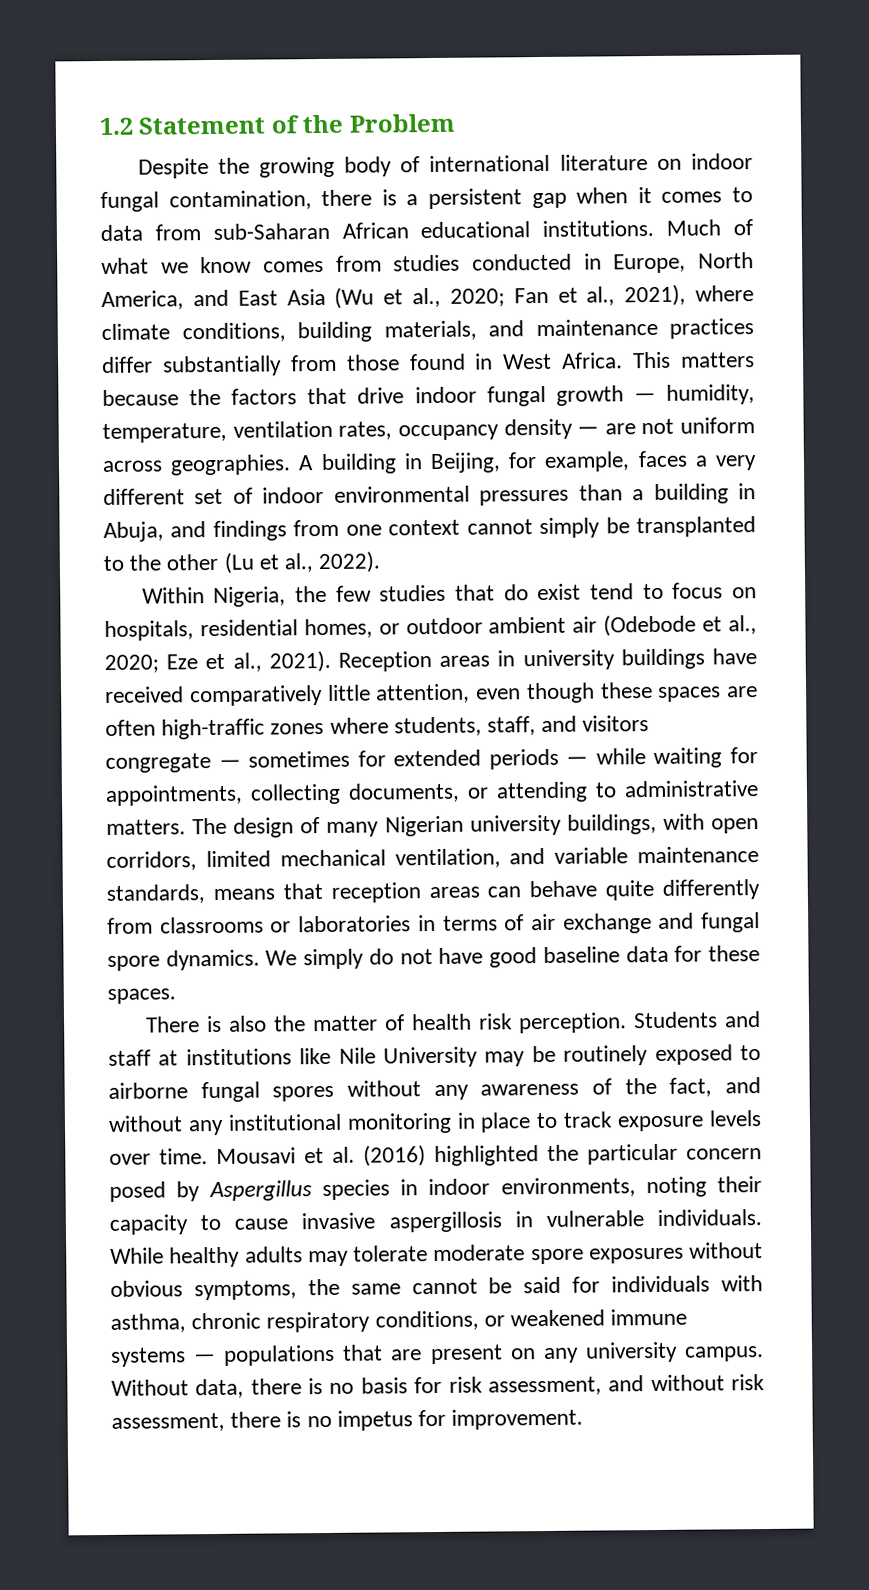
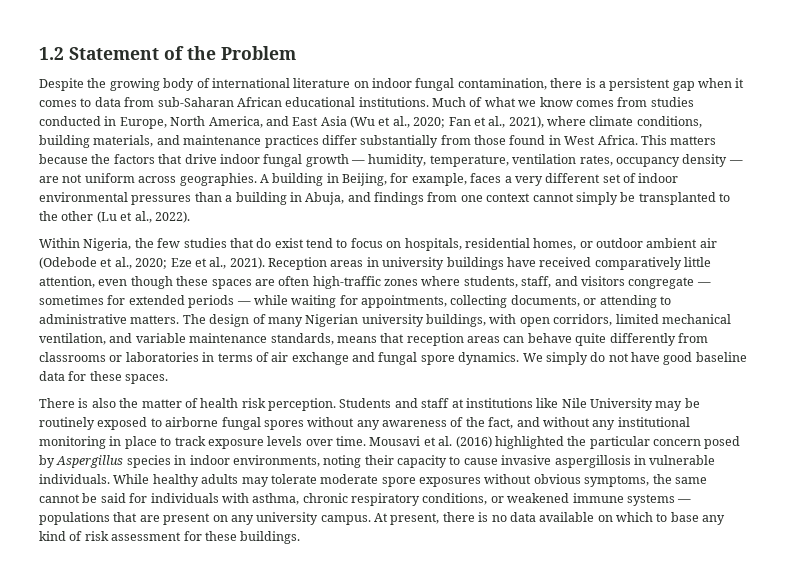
[111,1374,765,1399] [111,1408,584,1432] Without data, there is no basis for risk assessment, and without risk assessment, there is no impetus for improvement. -> [374,512,726,525] [39,531,301,544] At present, there is no data available on which to base any kind of risk assessment for these buildings.

